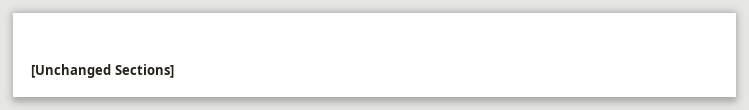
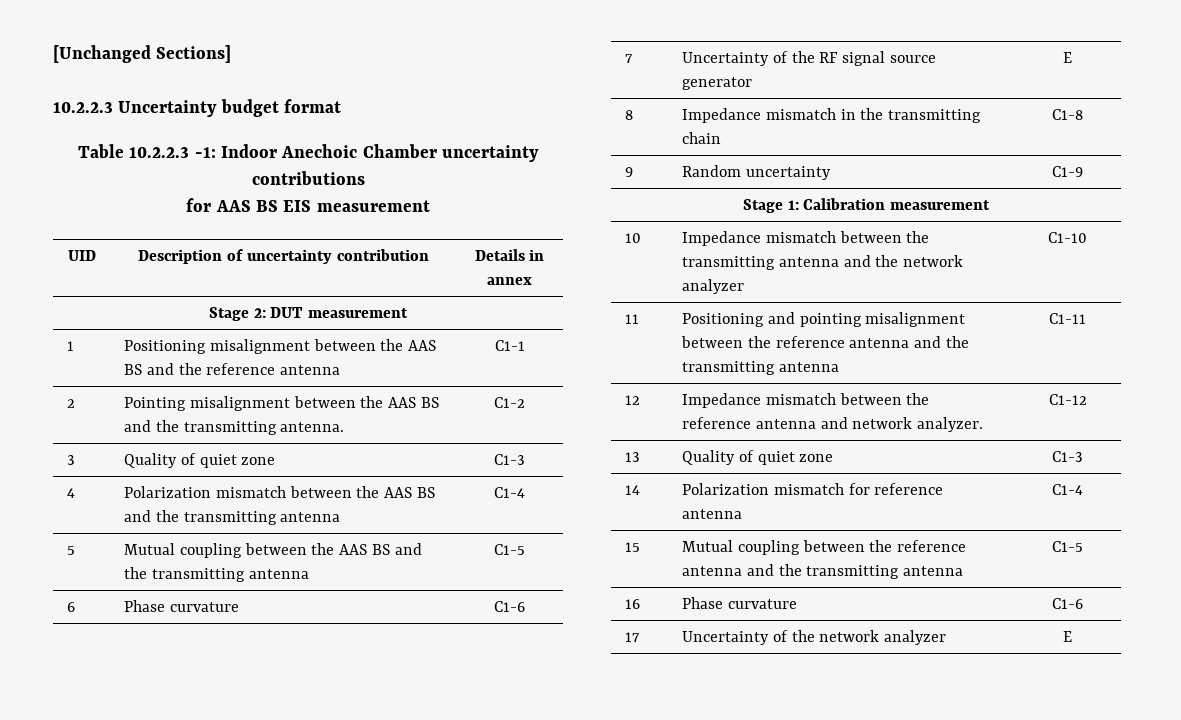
(174, 71) none -> [53,99,341,117] [78,144,539,162] [251,171,365,185] [186,198,430,212] [68,250,96,261] [138,249,429,264] [474,249,545,261] [487,277,532,285] [208,307,409,321] [67,341,75,351] [124,339,437,354] [124,363,341,375] [494,340,525,351] [67,399,76,408] [124,396,439,411] [124,420,345,435] [494,397,525,408] [67,455,76,465] [124,453,276,468] [494,454,525,465] [67,488,76,498] [124,486,435,498] [124,510,341,525] [494,487,525,498] [67,546,76,555] [124,543,422,558] [124,567,309,582] [494,544,525,555] [67,602,76,612] [124,600,239,612] [494,601,525,612] [625,54,634,63] [682,51,936,66] [682,77,753,90] [1063,52,1072,63] [625,110,634,120] [682,108,982,123] [682,132,722,144] [1052,109,1083,120] [625,167,634,177] [682,165,831,180] [1052,166,1083,177] [742,198,991,213] [625,233,642,243] [682,231,930,246] [682,255,964,270] [682,279,745,294] [1048,232,1087,243] [625,314,640,324] [682,312,966,327] [681,336,969,348] [682,361,839,375] [1049,313,1086,324] [625,395,641,405] [682,393,930,408] [682,417,984,432] [1048,394,1087,405] [625,452,641,462] [682,450,834,465] [1052,451,1083,462] [625,485,641,495] [682,483,944,495] [682,509,743,519] [1052,484,1083,495] [625,542,641,552] [682,540,967,555] [682,564,964,579] [1052,541,1083,552] [625,599,641,609] [682,597,797,609] [1052,598,1083,609] [625,632,641,642] [682,630,947,645] [1063,631,1072,642] // 10.2.2.3 Uncertainty budget format // Table 10.2.2.3 -1: Indoor Anechoic Chamber uncertainty contributions // for AAS BS EIS measurement // UID | Description of uncertainty contribution | Details in annex // Stage 2: DUT measurement // 1 | Positioning misalignment between the AAS BS and the reference antenna | C1-1 // 2 | Pointing misalignment between the AAS BS and the transmitting antenna. | C1-2 // 3 | Quality of quiet zone | C1-3 // 4 | Polarization mismatch between the AAS BS and the transmitting antenna | C1-4 // 5 | Mutual coupling between the AAS BS and the transmitting antenna | C1-5 // 6 | Phase curvature | C1-6 // 7 | Uncertainty of the RF signal source generator | E // 8 | Impedance mismatch in the transmitting chain | C1-8 // 9 | Random uncertainty | C1-9 // Stage 1: Calibration measurement // 10 | Impedance mismatch between the transmitting antenna and the network analyzer | C1-10 // 11 | Positioning and pointing misalignment between the reference antenna and the transmitting antenna | C1-11 // 12 | Impedance mismatch between the reference antenna and network analyzer. | C1-12 // 13 | Quality of quiet zone | C1-3 // 14 | Polarization mismatch for reference antenna | C1-4 // 15 | Mutual coupling between the reference antenna and the transmitting antenna | C1-5 // 16 | Phase curvature | C1-6 // 17 | Uncertainty of the network analyzer | E

